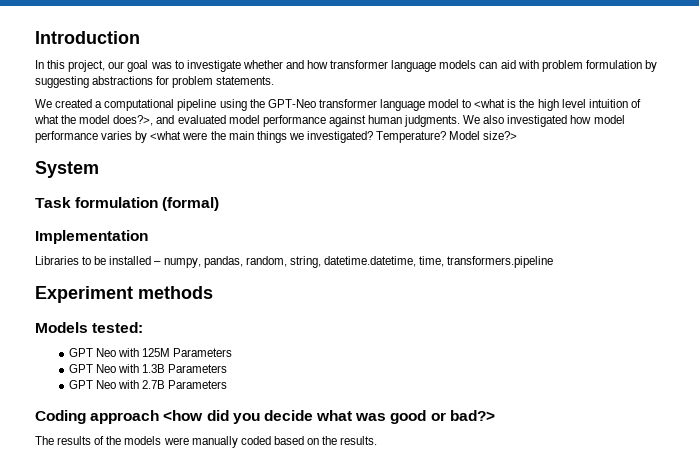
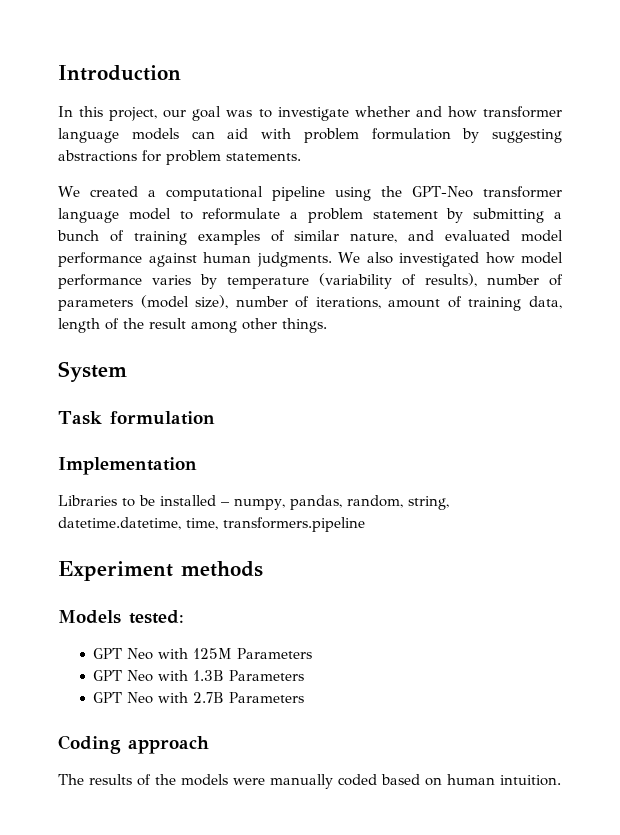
[474,99,641,111] [34,115,154,126] <what is the high level intuition of what the model does?>, -> [202,208,562,223] [57,230,398,245] reformulate a problem statement by submitting a bunch of training examples of similar nature,
[150,131,518,143] <what were the main things we investigated? Temperature? Model size?> -> [227,273,563,289] [58,295,562,311] [58,318,327,333] temperature (variability of results), number of parameters (model size), number of iterations, amount of training data, length of the result among other things.
[162,197,220,211] (formal) -> (215, 418) none
[163,410,495,424] <how did you decide what was good or bad?> -> (209, 745) none
[322,436,378,445] the results. -> [447,774,561,786] human intuition.

